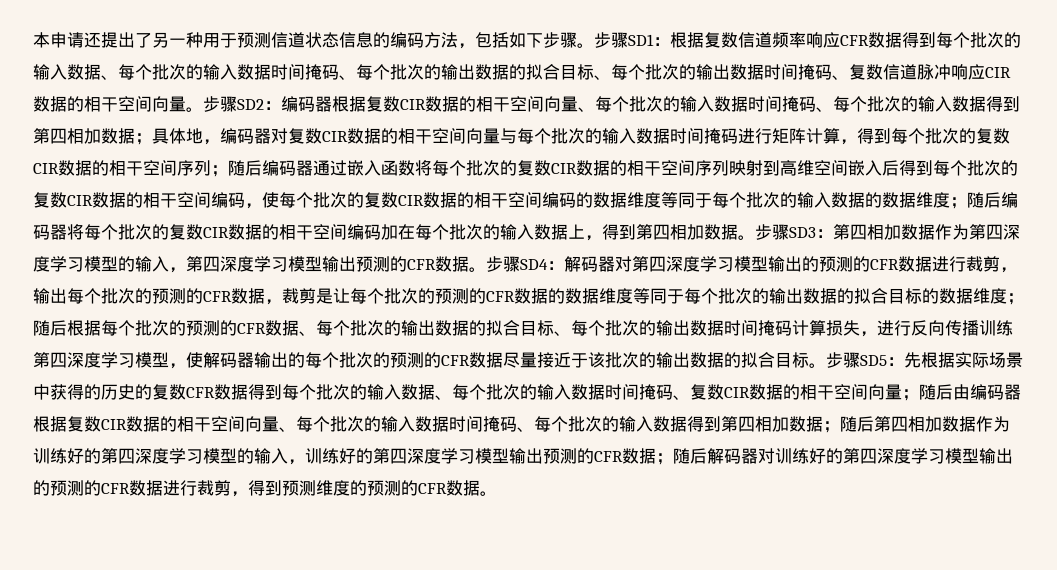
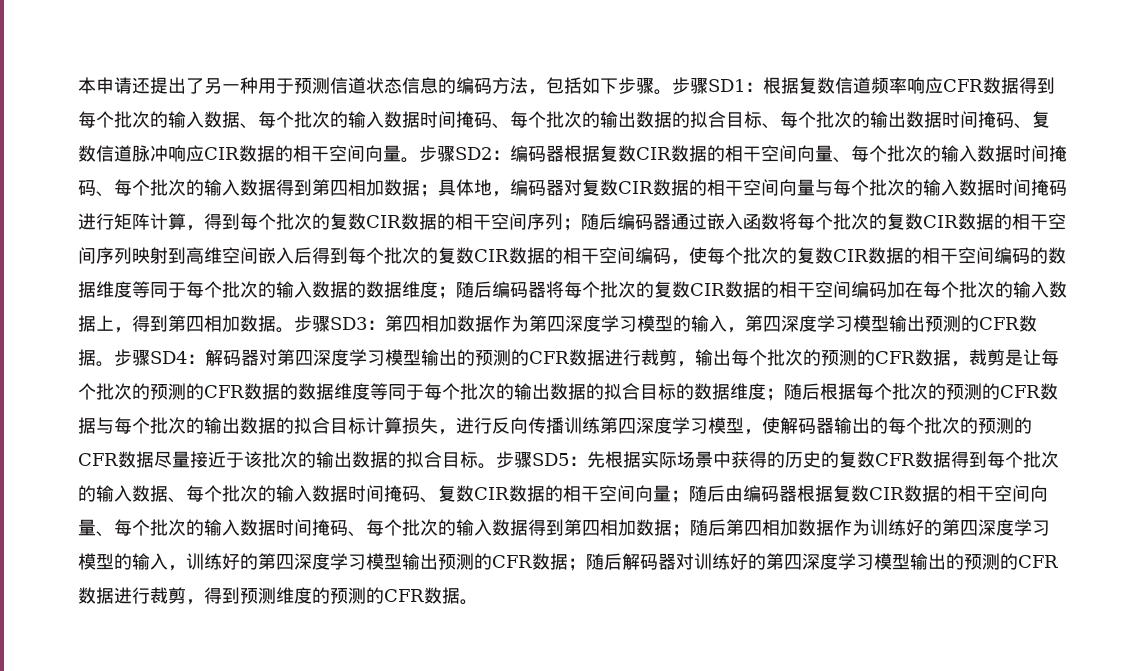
[299,320,792,336] 、每个批次的输出数据的拟合目标、每个批次的输出数据时间掩码 -> [96,417,366,434] 与每个批次的输出数据的拟合目标

